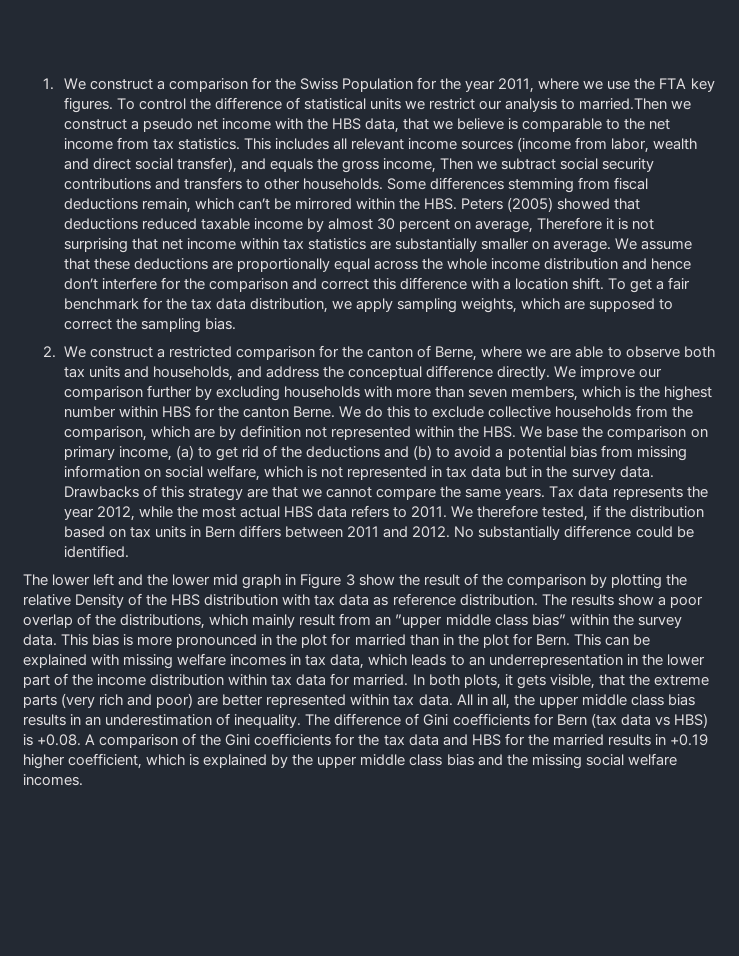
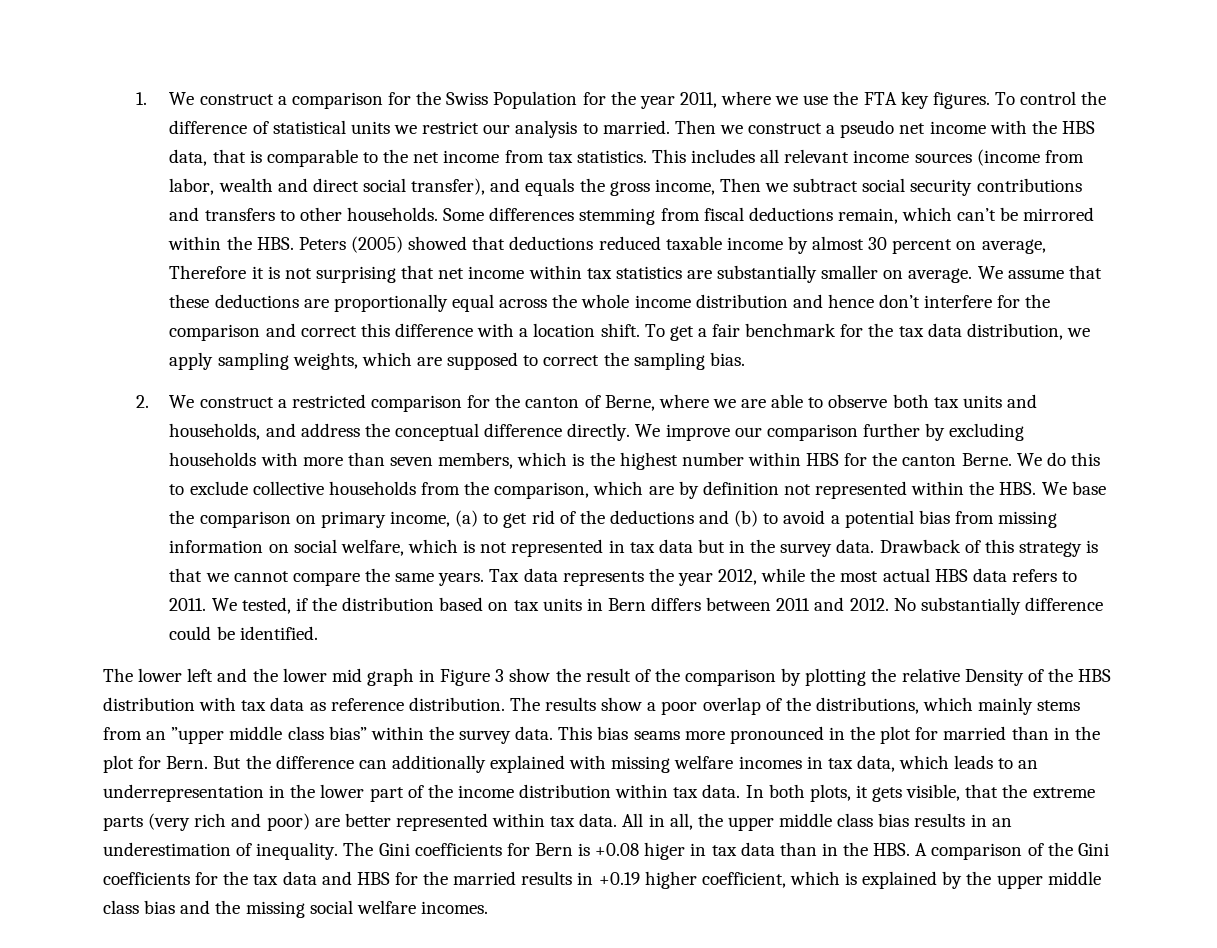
[579,98,668,110] married.Then -> [602,120,716,134] married. Then
[433,118,505,130] we believe -> (246, 156) none
[63,486,139,498] Drawbacks -> [879,539,961,553] Drawback
[247,488,269,498] are -> [1086,540,1099,553] is
[477,505,539,518] therefore -> (237, 604) none
[299,614,336,626] result -> [1037,700,1081,711] stems
[123,634,134,646] is -> [633,731,680,740] seams
[573,634,650,646] This can be -> [213,755,486,773] But the difference can additionally
[296,673,409,686] data for married. -> [702,784,741,798] data.
[334,713,420,726] difference of -> (374, 849) none
[590,713,708,728] [23,734,82,746] (tax data vs HBS) is +0.08. -> [578,842,911,860] is +0.08 higer in tax data than in the HBS.

